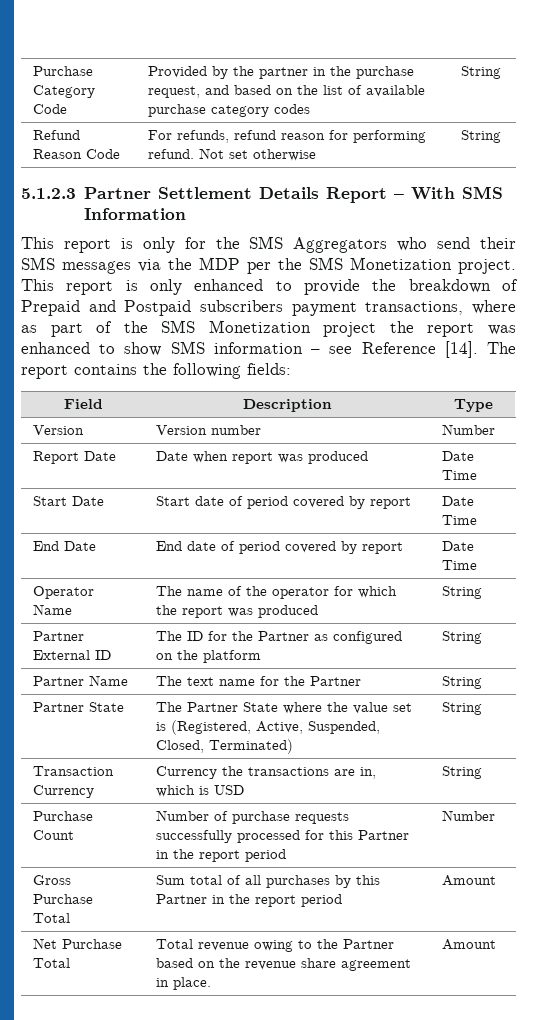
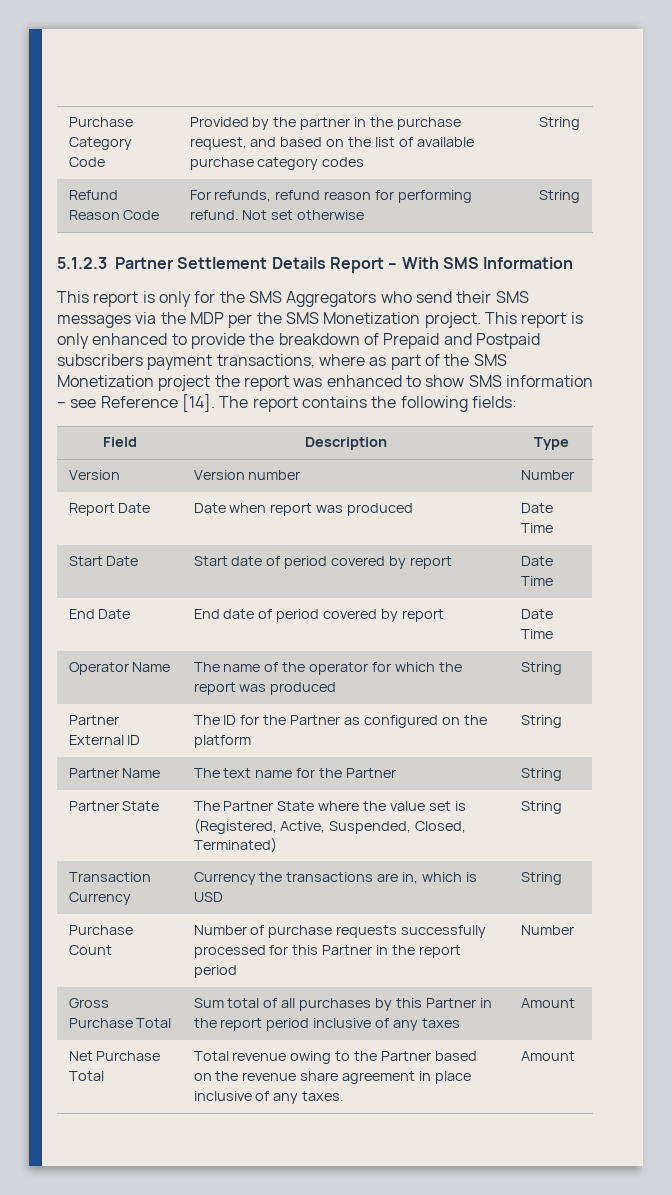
(343, 900) none -> [313,1018,460,1031] inclusive of any taxes
[173,977,212,990] place. -> [434,1071,471,1084] [193,1091,345,1104] place inclusive of any taxes.

